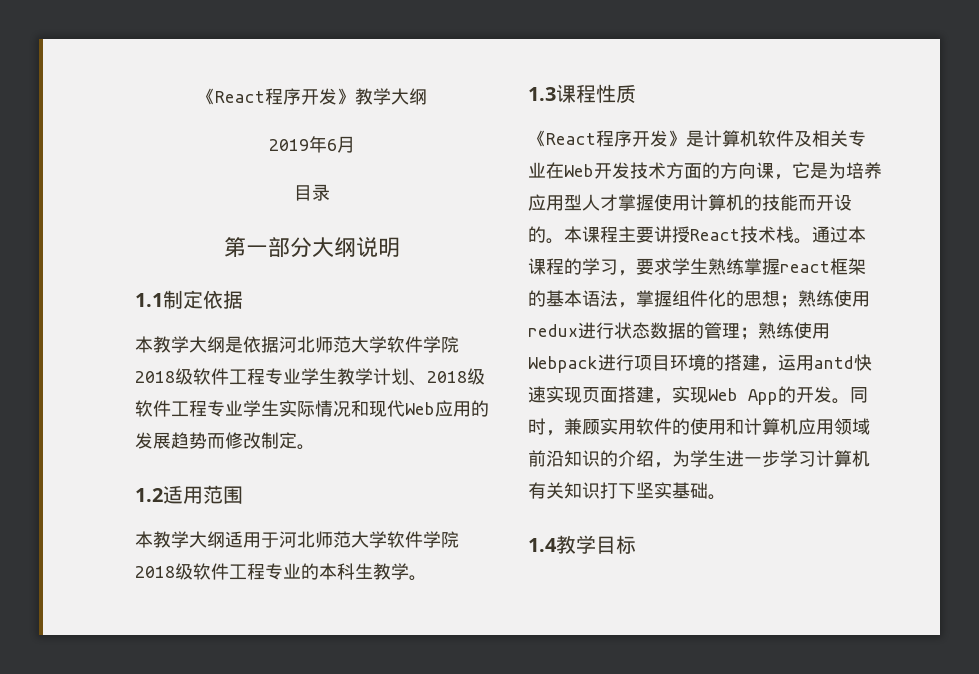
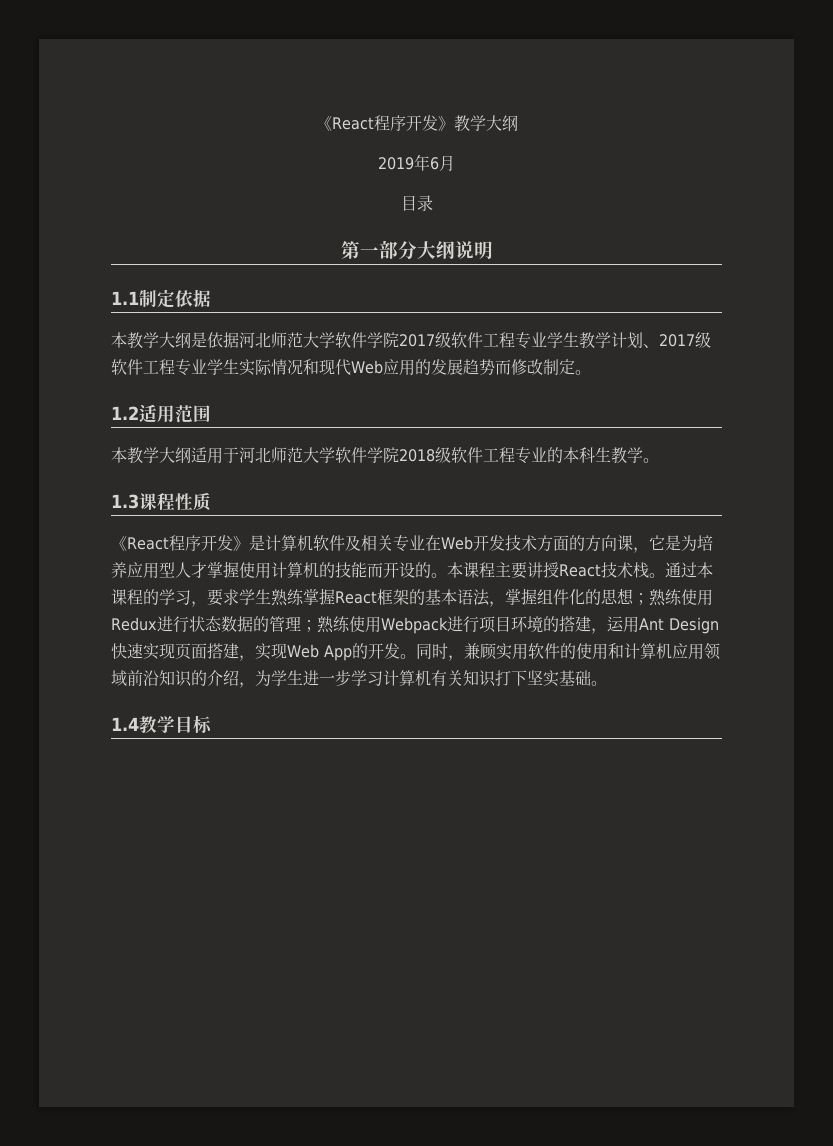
[135,371,175,383] 2018 -> [399,334,435,347] 2017
[427,371,467,383] 2018 -> [659,334,695,347] 2017
[780,261,830,273] react -> [335,591,377,604] React
[528,324,578,337] redux -> [111,617,157,631] Redux
[814,356,854,369] antd -> [638,617,719,634] Ant Design

